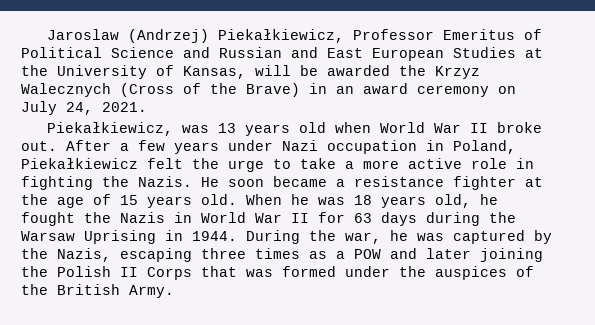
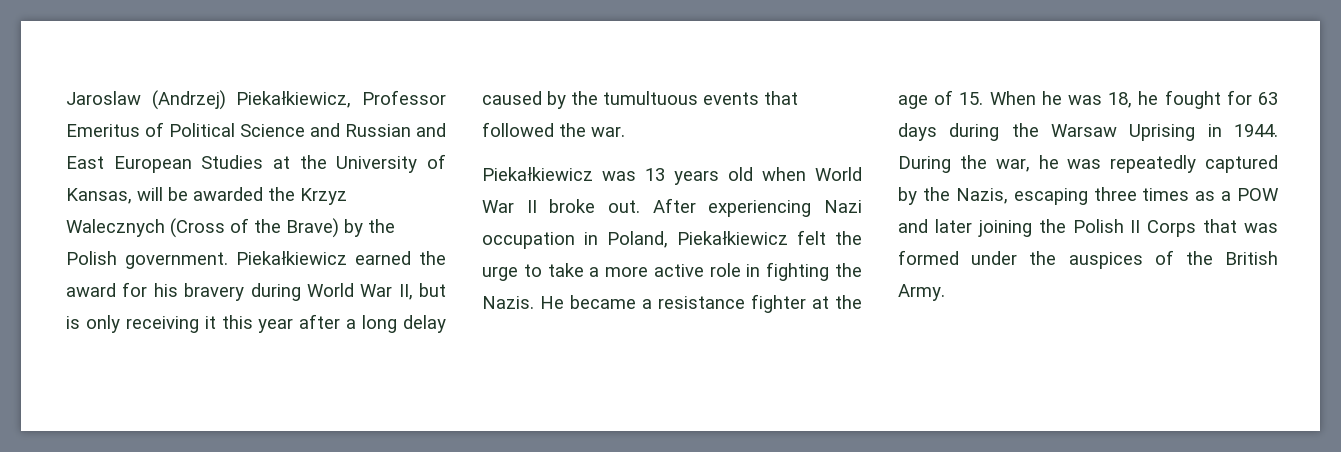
[309,83,516,97] [21,101,147,115] [46,122,173,136] in an award ceremony on July 24, 2021. // Piekałkiewicz, -> [344,219,395,237] [66,251,446,269] [66,282,446,301] [66,314,447,333] [482,91,798,109] [482,122,625,137] [482,167,593,181] by the Polish government. Piekałkiewicz earned the award for his bravery during World War II, but is only receiving it this year after a long delay caused by the tumultuous events that followed the war. // Piekałkiewicz
[120,140,273,154] a few years under -> [708,200,812,217] experiencing
[228,179,264,187] soon -> (564, 302) none
[120,194,498,208] [21,212,309,226] 15 years old. When he was 18 years old, he fought the Nazis in World War II -> [959,90,1221,109] 15. When he was 18, he fought
(444, 237) none -> [1110,155,1197,173] repeatedly

